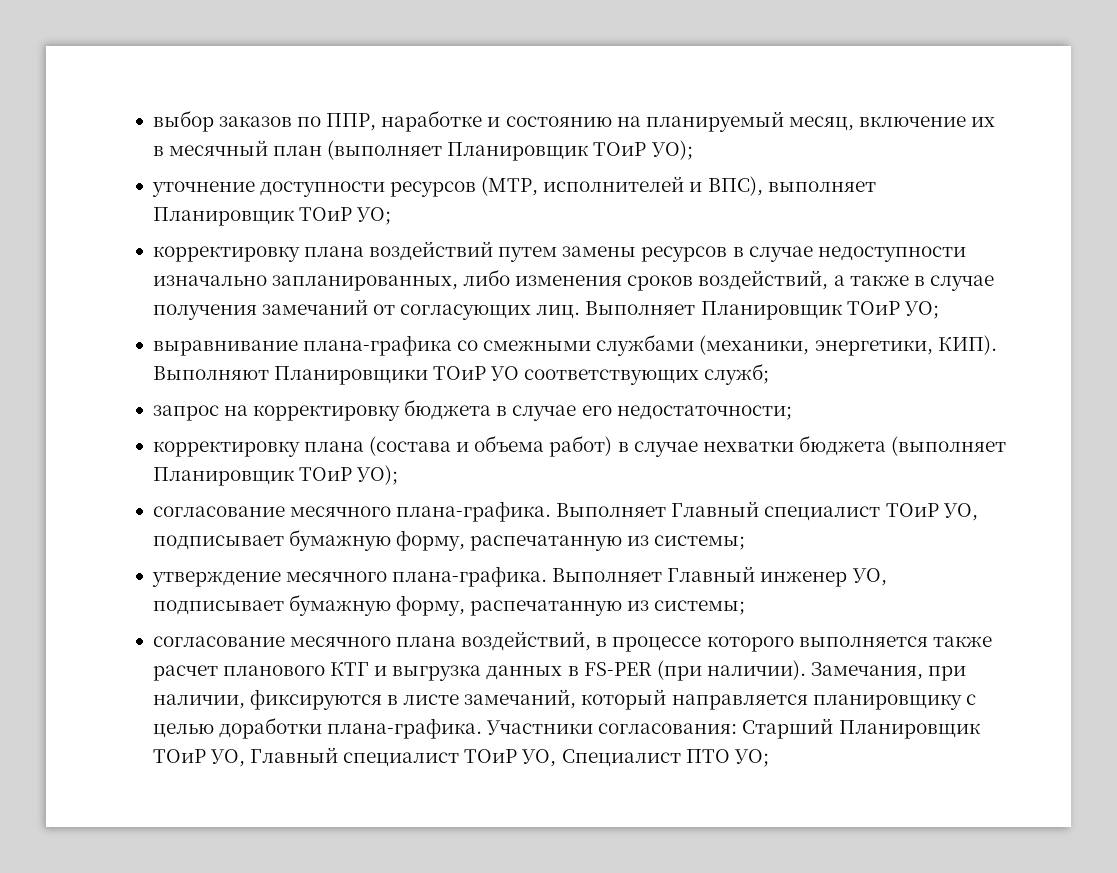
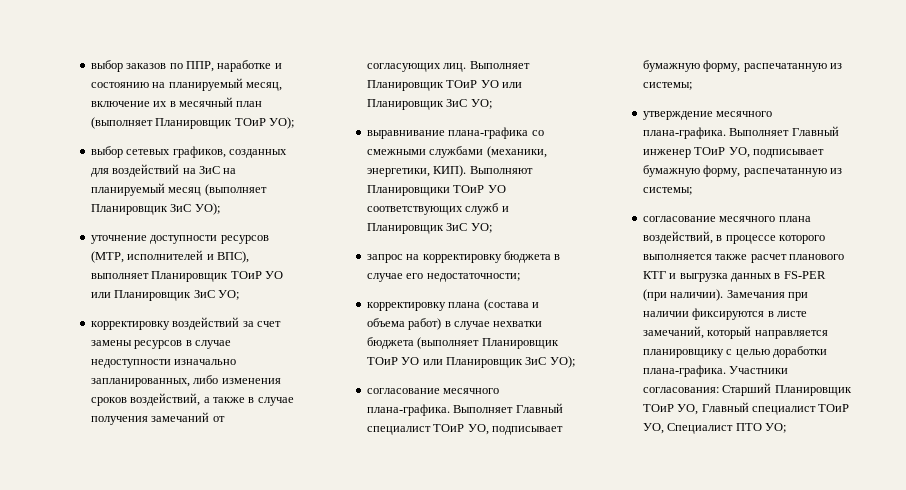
(693, 150) none -> [90,146,288,158] [90,164,237,177] [90,183,267,196] [90,203,220,215] // выбор сетевых графиков, созданных для воздействий на ЗиС на планируемый месяц (выполняет Планировщик ЗиС УО);
(352, 214) none -> [265,271,284,279] [90,290,215,301] УО или Планировщик ЗиС
[303,241,558,262] плана воздействий путем -> [172,317,282,330] воздействий за счет
(900, 308) none -> [480,80,523,88] [366,99,468,110] УО или Планировщик ЗиС
[704,363,770,385] служб; -> [465,203,509,215] [366,223,492,234] служб и Планировщик ЗиС УО;
(352, 474) none -> [401,357,547,368] УО или Планировщик ЗиС
(848, 579) none -> [694,147,726,155] ТОиР
[811,662,967,681] [152,694,245,709] Замечания, при наличии, -> [726,290,809,301] [642,311,689,317] Замечания при наличии

